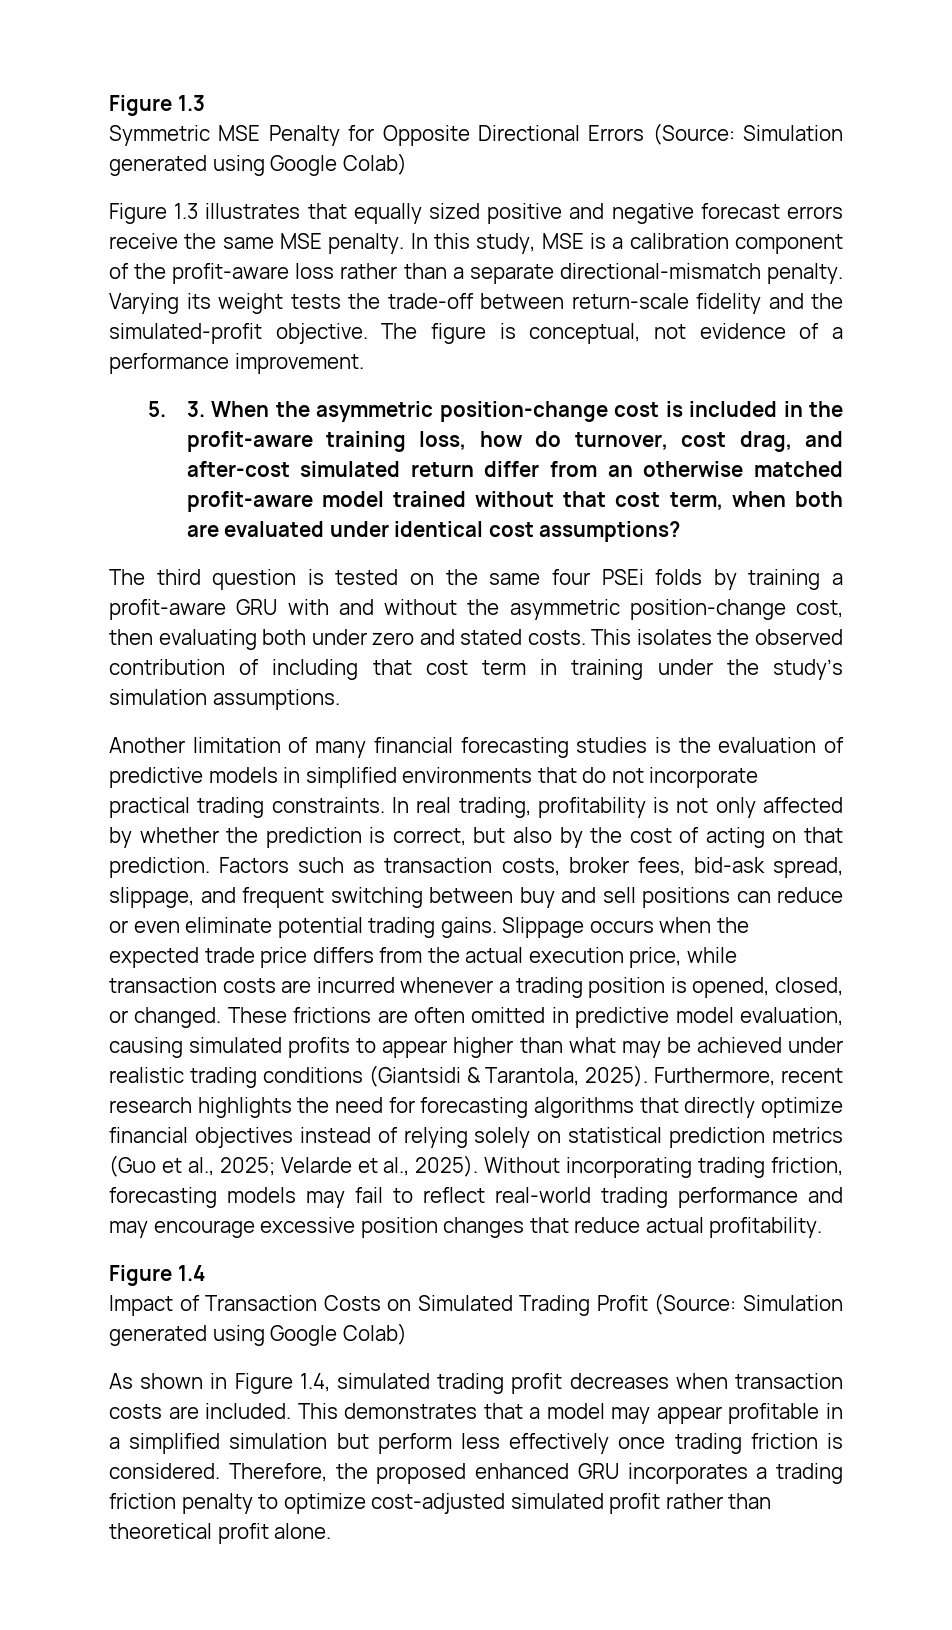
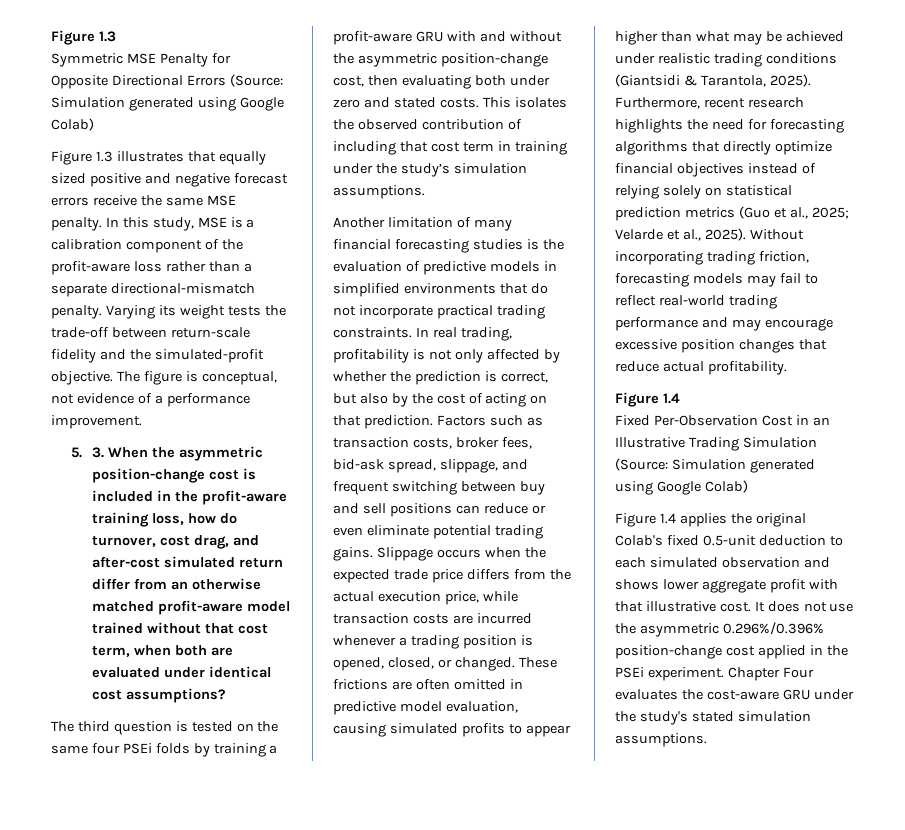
[109,1293,843,1316] [109,1323,407,1346] [109,1373,843,1394] [109,1403,843,1424] [109,1433,843,1454] [109,1463,843,1484] [109,1493,772,1514] [109,1523,332,1544] Impact of Transaction Costs on Simulated Trading Profit (Source: Simulation generated using Google Colab) // As shown in Figure 1.4, simulated trading profit decreases when transaction costs are included. This demonstrates that a model may appear profitable in a simplified simulation but perform less effectively once trading friction is considered. Therefore, the proposed enhanced GRU incorporates a trading friction penalty to optimize cost-adjusted simulated profit rather than theoretical profit alone. -> [615,415,830,426] [615,437,817,451] [615,458,815,473] [615,480,748,495] [615,513,806,527] [615,535,843,546] [615,557,830,568] [615,579,838,593] [615,601,854,612] [615,622,824,637] [615,645,848,659] [615,667,814,681] [615,689,854,700] [615,711,811,725] [615,733,707,747] Fixed Per-Observation Cost in an Illustrative Trading Simulation (Source: Simulation generated using Google Colab) // Figure 1.4 applies the original Colab's fixed 0.5-unit deduction to each simulated observation and shows lower aggregate profit with that illustrative cost. It does not use the asymmetric 0.296%/0.396% position-change cost applied in the PSEi experiment. Chapter Four evaluates the cost-aware GRU under the study's stated simulation assumptions.

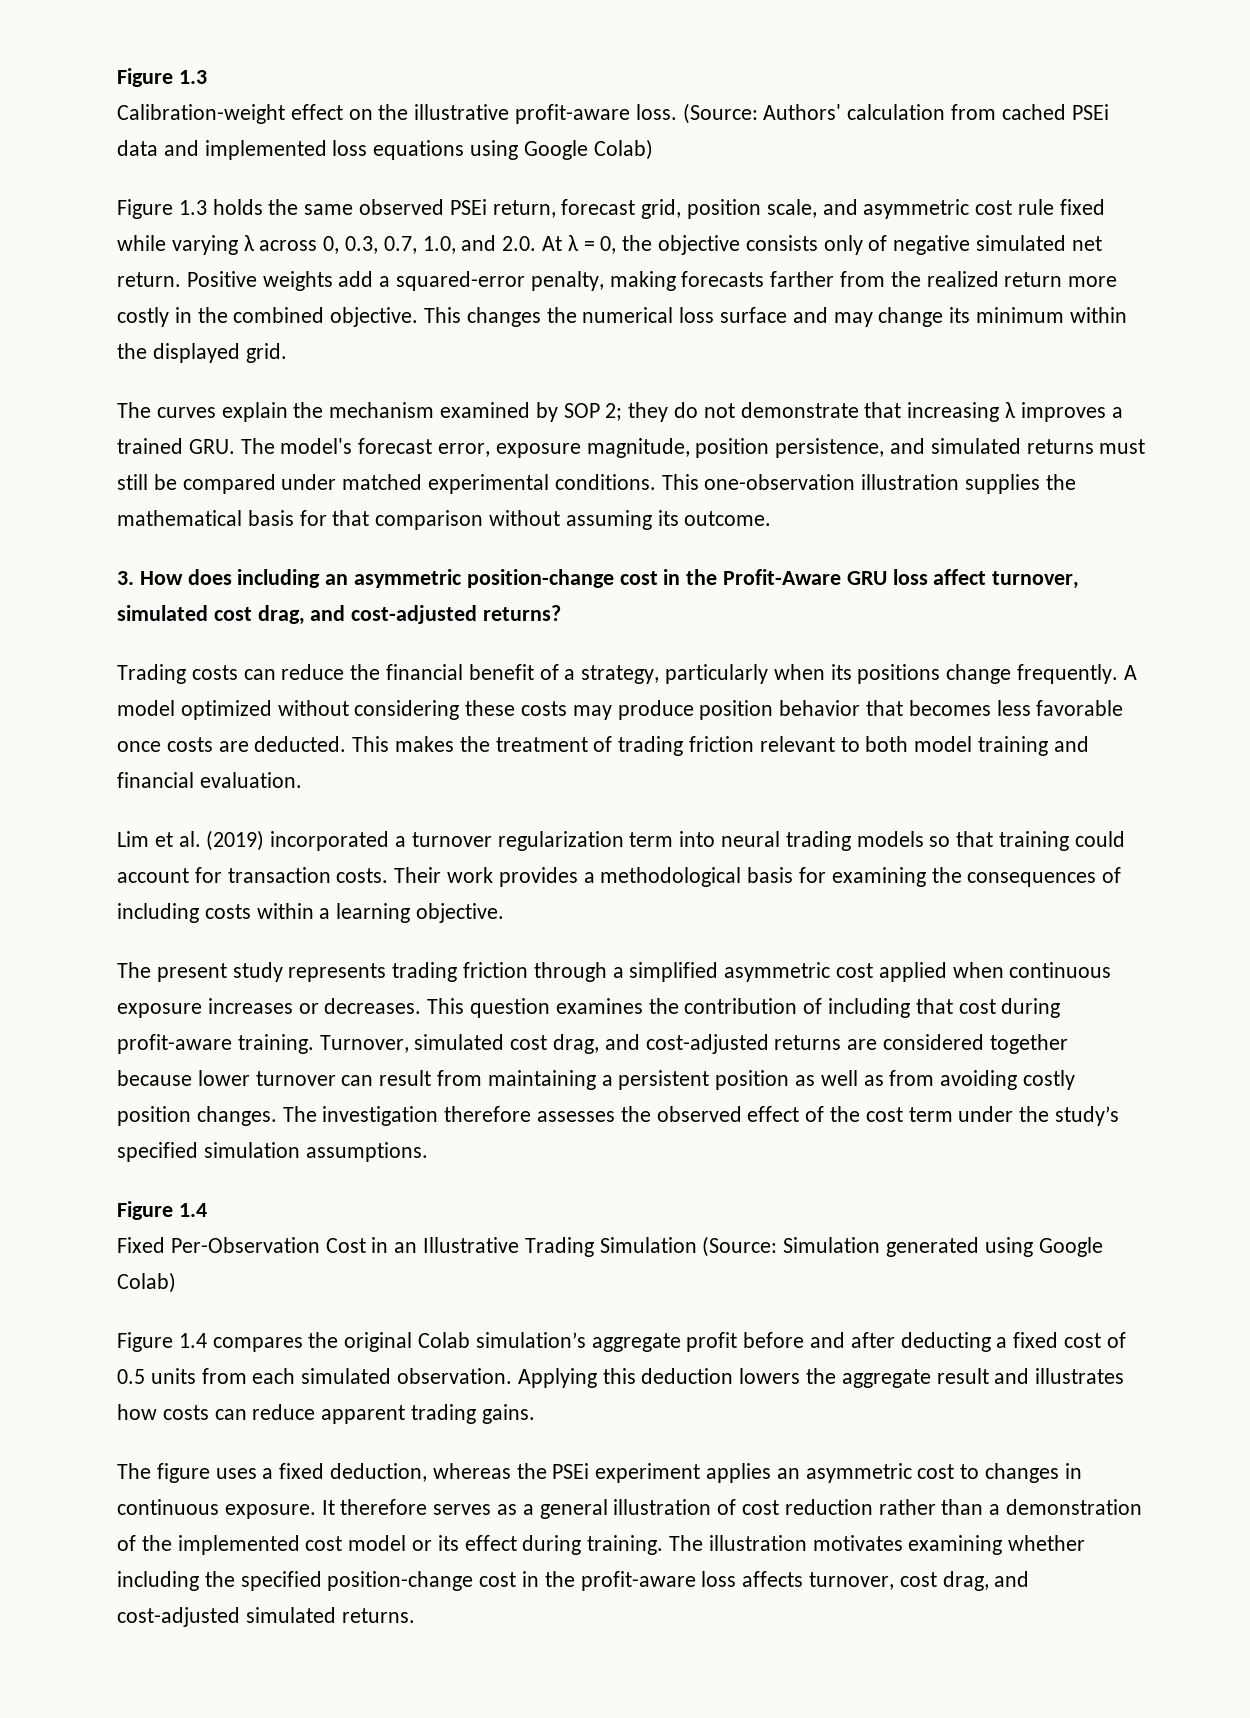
[51,53,231,67] [51,74,283,89] [51,97,194,111] Symmetric MSE Penalty for Opposite Directional Errors (Source: Simulation generated -> [117,103,1109,124] [117,140,465,160] Calibration-weight effect on the illustrative profit-aware loss. (Source: Authors' calculation from cached PSEi data and implemented loss equations
[116,151,266,165] [51,173,288,187] [51,195,236,206] [51,217,255,231] [51,239,243,253] [51,261,252,275] [51,283,255,297] [51,305,286,319] [51,327,250,338] [51,349,264,363] [51,371,277,385] [51,393,250,407] [51,415,142,429] [71,446,263,461] [91,468,256,483] [91,490,287,505] [91,512,237,527] [91,535,259,549] [91,556,283,568] [91,578,261,590] [91,600,290,615] [91,622,268,634] [91,645,233,657] [91,666,271,678] [91,688,226,703] [51,721,279,735] [51,743,278,757] [333,31,562,45] [333,53,548,67] [333,75,550,89] [333,97,567,108] [333,119,418,130] illustrates that equally sized positive and negative forecast errors receive the same MSE penalty. In this study, MSE is a calibration component of the profit-aware loss rather than a separate directional-mismatch penalty. Varying its weight tests the trade-off between return-scale fidelity and the simulated-profit objective. The figure is conceptual, not evidence of a performance improvement. // 5. 3. When the asymmetric position-change cost is included in the profit-aware training loss, how do turnover, cost drag, and after-cost simulated return differ from an otherwise matched profit-aware model trained without that cost term, when both are evaluated under identical cost assumptions? // The third question is tested on the same four PSEi folds by training a profit-aware GRU with and without the asymmetric position-change cost, then evaluating both under zero and stated costs. This isolates the observed -> [212,199,1105,219] [117,235,1102,255] [117,271,1118,291] [117,307,1127,327] [117,343,287,363] [117,402,1123,422] [117,438,1146,458] [117,474,1076,494] [117,510,772,530] [117,569,1080,589] [117,605,562,625] [117,664,1137,684] [117,700,1124,720] [117,736,1089,756] [117,772,302,788] [117,830,1125,851] [117,867,1122,887] [117,903,505,923] [117,962,1112,982] [117,998,679,1018] holds the same observed PSEi return, forecast grid, position scale, and asymmetric cost rule fixed while varying λ across 0, 0.3, 0.7, 1.0, and 2.0. At λ = 0, the objective consists only of negative simulated net return. Positive weights add a squared-error penalty, making forecasts farther from the realized return more costly in the combined objective. This changes the numerical loss surface and may change its minimum within the displayed grid. // The curves explain the mechanism examined by SOP 2; they do not demonstrate that increasing λ improves a trained GRU. The model's forecast error, exposure magnitude, position persistence, and simulated returns must still be compared under matched experimental conditions. This one-observation illustration supplies the mathematical basis for that comparison without assuming its outcome. // 3. How does including an asymmetric position-change cost in the Profit-Aware GRU loss affect turnover, simulated cost drag, and cost-adjusted returns? // Trading costs can reduce the financial benefit of a strategy, particularly when its positions change frequently. A model optimized without considering these costs may produce position behavior that becomes less favorable once costs are deducted. This makes the treatment of trading friction relevant to both model training and financial evaluation. // Lim et al. (2019) incorporated a turnover regularization term into neural trading models so that training could account for transaction costs. Their work provides a methodological basis for examining the consequences of including costs within a learning objective. // The present study represents trading friction through a simplified asymmetric cost applied when continuous exposure increases or decreases. This question examines the
[462,141,567,155] [333,163,527,177] [333,185,425,199] [333,217,512,231] [333,239,564,253] [333,261,557,275] [333,283,548,297] [333,305,545,319] [333,327,512,341] [333,349,560,363] [333,371,548,385] [333,393,548,407] [333,415,543,429] [333,437,532,449] [333,459,528,473] [333,481,545,495] [333,503,546,517] [333,525,543,539] [333,547,546,561] [333,569,571,583] [333,591,518,605] [333,613,532,624] [333,635,533,649] [333,657,557,671] [333,679,523,690] [333,701,518,715] [333,723,571,737] [615,31,844,45] [615,53,837,67] [615,74,811,87] [615,97,804,109] [615,119,844,133] [615,141,832,155] [615,163,816,177] [615,185,792,199] [615,206,849,221] [615,228,804,241] [615,251,809,265] [615,273,818,287] [615,295,777,309] [615,317,833,331] [615,339,827,353] [615,361,787,375] term in training under the study’s simulation assumptions. // Another limitation of many financial forecasting studies is the evaluation of predictive models in simplified environments that do not incorporate practical trading constraints. In real trading, profitability is not only affected by whether the prediction is correct, but also by the cost of acting on that prediction. Factors such as transaction costs, broker fees, bid-ask spread, slippage, and frequent switching between buy and sell positions can reduce or even eliminate potential trading gains. Slippage occurs when the expected trade price differs from the actual execution price, while transaction costs are incurred whenever a trading position is opened, closed, or changed. These frictions are often omitted in predictive model evaluation, causing simulated profits to appear higher than what may be achieved under realistic trading conditions (Giantsidi & Tarantola, 2025). Furthermore, recent research highlights the need for forecasting algorithms that directly optimize financial objectives instead of relying solely on statistical prediction metrics (Guo et al., 2025; Velarde et al., 2025). Without incorporating trading friction, forecasting models may fail to reflect real-world trading performance and may encourage excessive position changes that reduce actual profitability. -> [1001,998,1061,1018] [117,1034,1068,1054] [117,1070,1076,1090] [117,1106,1120,1126] [117,1142,428,1162] during profit-aware training. Turnover, simulated cost drag, and cost-adjusted returns are considered together because lower turnover can result from maintaining a persistent position as well as from avoiding costly position changes. The investigation therefore assesses the observed effect of the cost term under the study’s specified simulation assumptions.
[679,513,727,527] applies -> [212,1337,303,1352] compares
[615,535,843,546] [615,557,830,568] [615,579,838,593] [615,601,854,612] [615,622,824,637] [615,645,848,659] [615,667,814,681] [615,689,854,700] [615,711,811,725] [615,733,707,747] Colab's fixed 0.5-unit deduction to each simulated observation and shows lower aggregate profit with that illustrative cost. It does not use the asymmetric 0.296%/0.396% position-change cost applied in the PSEi experiment. Chapter Four evaluates the cost-aware GRU under the study's stated simulation assumptions. -> [418,1332,1126,1352] [117,1368,1125,1388] [117,1404,535,1424] [117,1463,1082,1483] [117,1499,1143,1519] [117,1535,1086,1555] [117,1571,1030,1591] [117,1607,415,1627] Colab simulation’s aggregate profit before and after deducting a fixed cost of 0.5 units from each simulated observation. Applying this deduction lowers the aggregate result and illustrates how costs can reduce apparent trading gains. // The figure uses a fixed deduction, whereas the PSEi experiment applies an asymmetric cost to changes in continuous exposure. It therefore serves as a general illustration of cost reduction rather than a demonstration of the implemented cost model or its effect during training. The illustration motivates examining whether including the specified position-change cost in the profit-aware loss affects turnover, cost drag, and cost-adjusted simulated returns.

